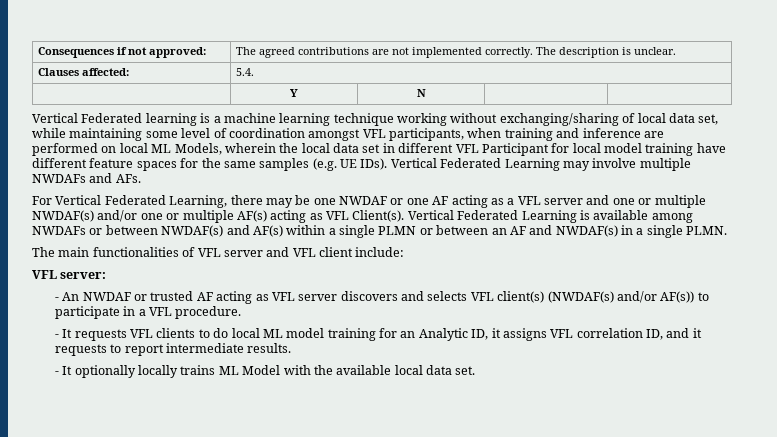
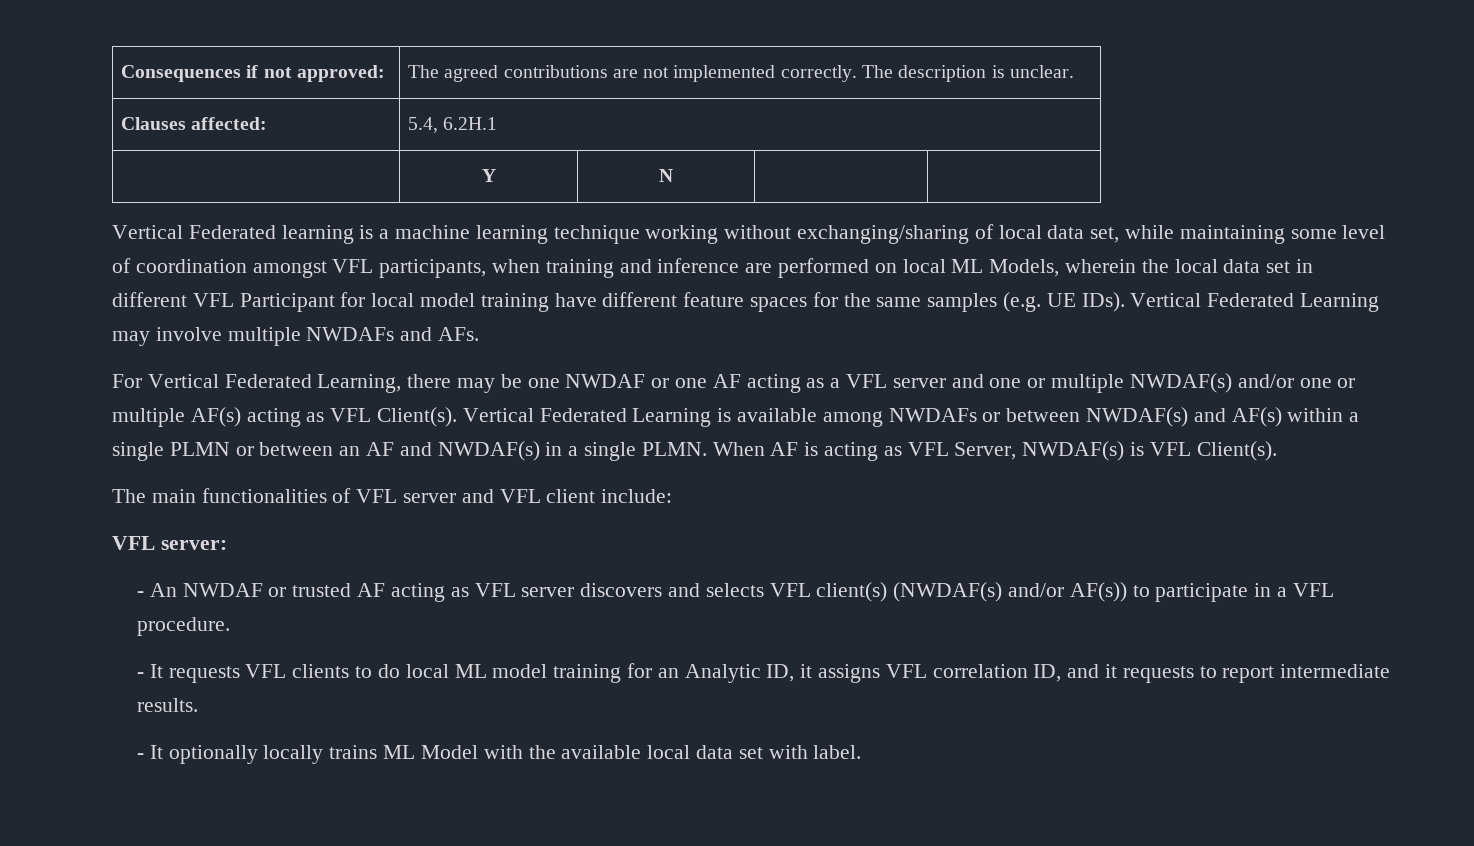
[236,68,255,76] 5.4. -> [408,117,498,133] 5.4, 6.2H.1
(728, 230) none -> [712,441,1277,461] When AF is acting as VFL Server, NWDAF(s) is VFL Client(s).
[455,366,476,375] set. -> [738,745,862,759] set with label.

